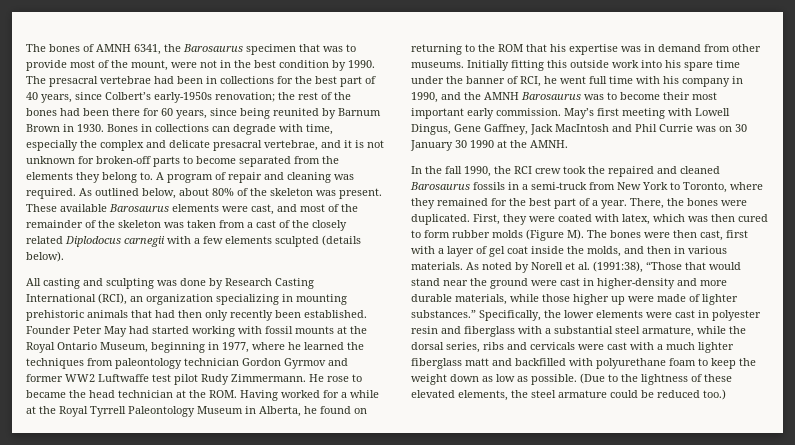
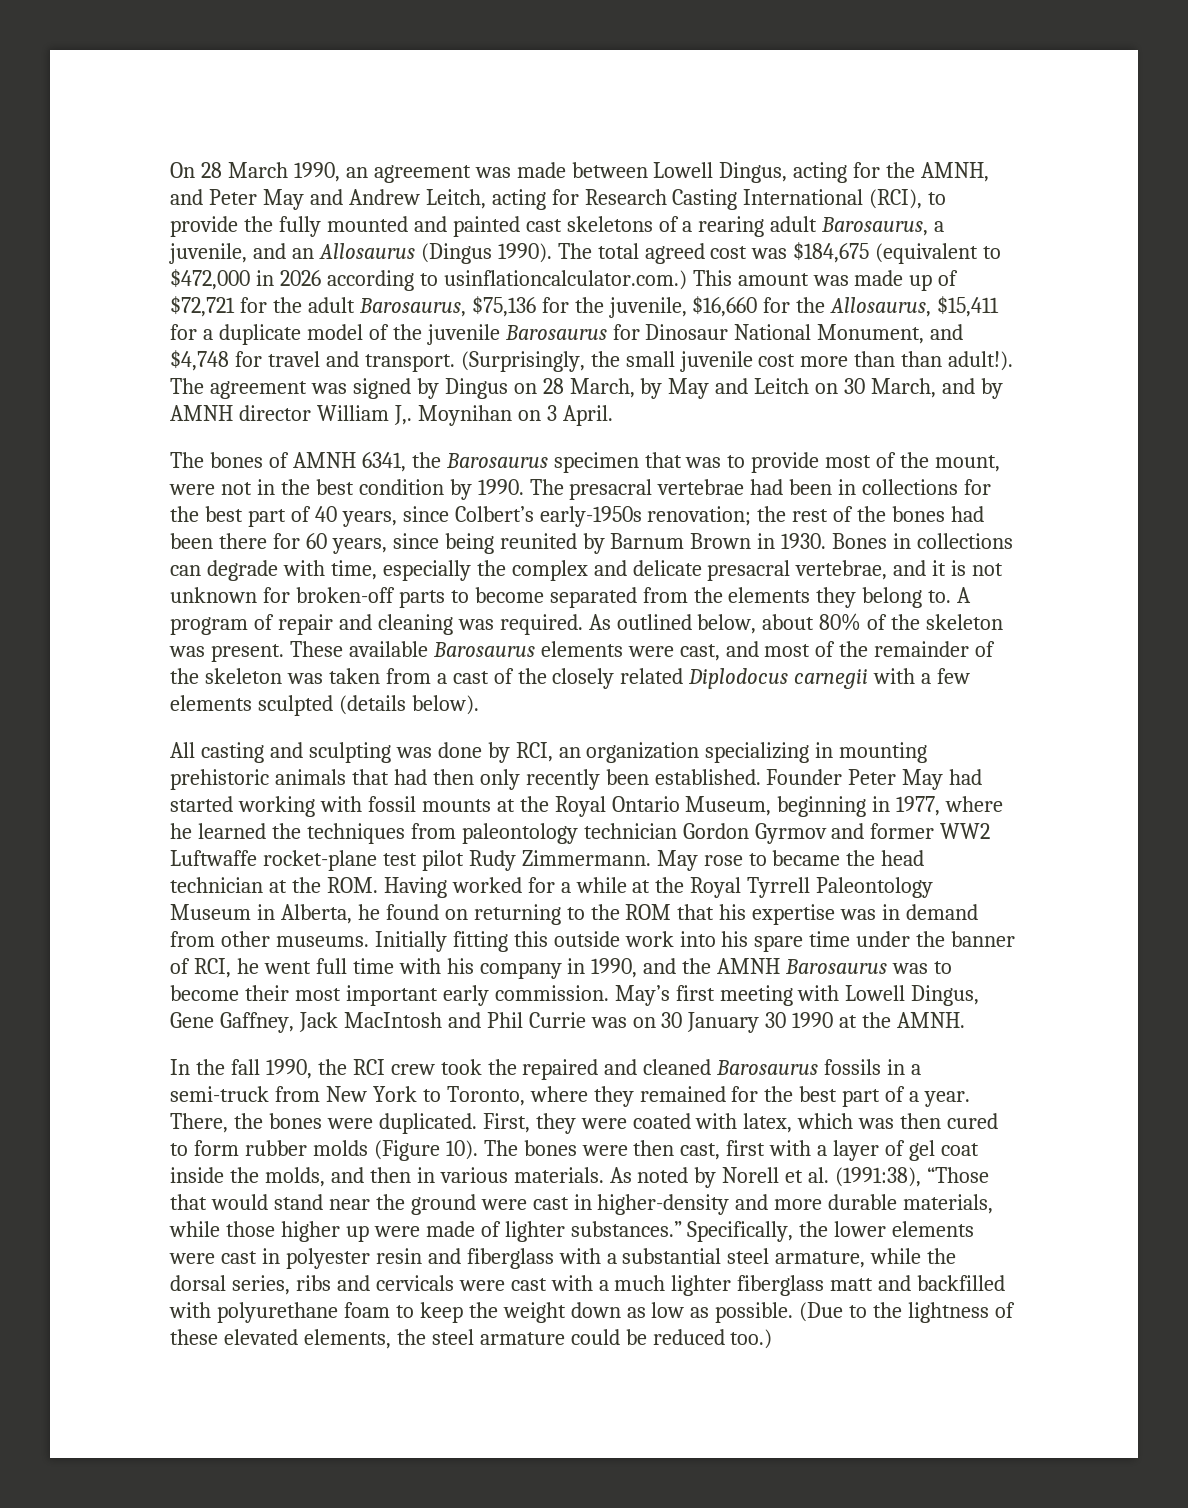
(26, 48) none -> [170,162,990,183] [170,189,947,210] [170,216,945,237] [169,242,1002,264] [170,269,959,291] [170,296,1000,318] [170,324,964,345] [170,350,1014,372] [170,378,1003,399] [170,405,613,426] On 28 March 1990, an agreement was made between Lowell Dingus, acting for the AMNH, and Peter May and Andrew Leitch, acting for Research Casting International (RCI), to provide the fully mounted and painted cast skeletons of a rearing adult Barosaurus, a juvenile, and an Allosaurus (Dingus 1990). The total agreed cost was $184,675 (equivalent to $472,000 in 2026 according to usinflationcalculator.com.) This amount was made up of $72,721 for the adult Barosaurus, $75,136 for the juvenile, $16,660 for the Allosaurus, $15,411 for a duplicate model of the juvenile Barosaurus for Dinosaur National Monument, and $4,748 for travel and transport. (Surprisingly, the small juvenile cost more than than adult!). The agreement was signed by Dingus on 28 March, by May and Leitch on 30 March, and by AMNH director William J,. Moynihan on 3 April. //
[225,278,314,289] [26,293,127,305] Research Casting International (RCI), -> [515,742,553,762] RCI,
(149, 378) none -> [262,850,377,871] rocket-plane
[309,374,324,382] He -> [656,850,698,871] May
[567,229,584,240] M). -> [445,1140,478,1160] 10).

